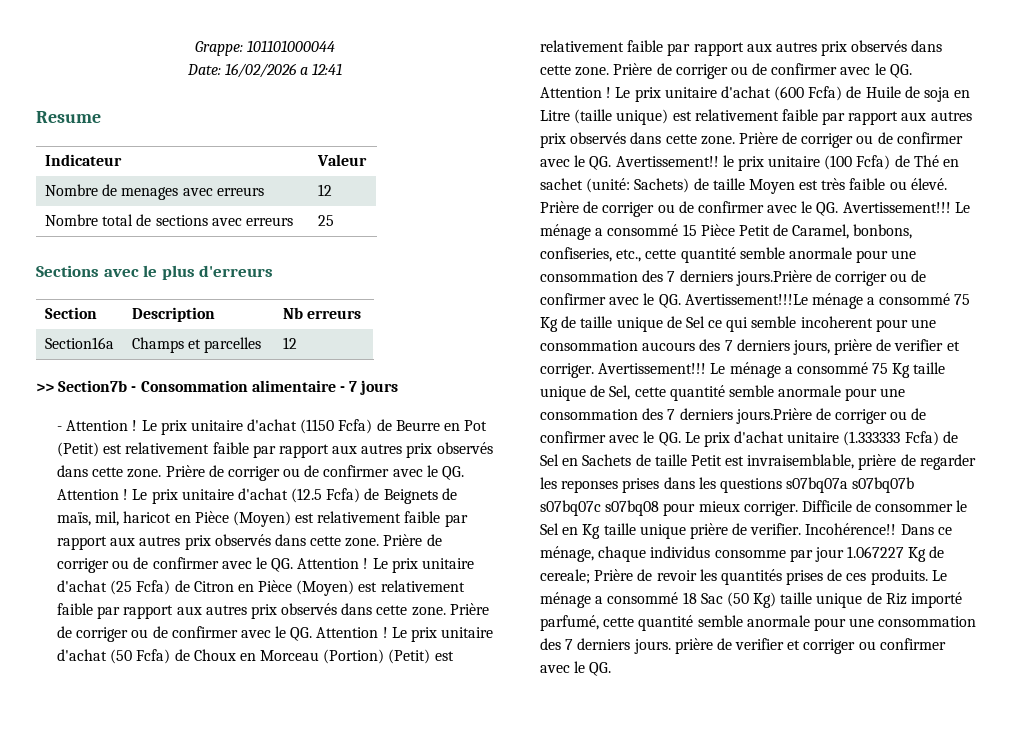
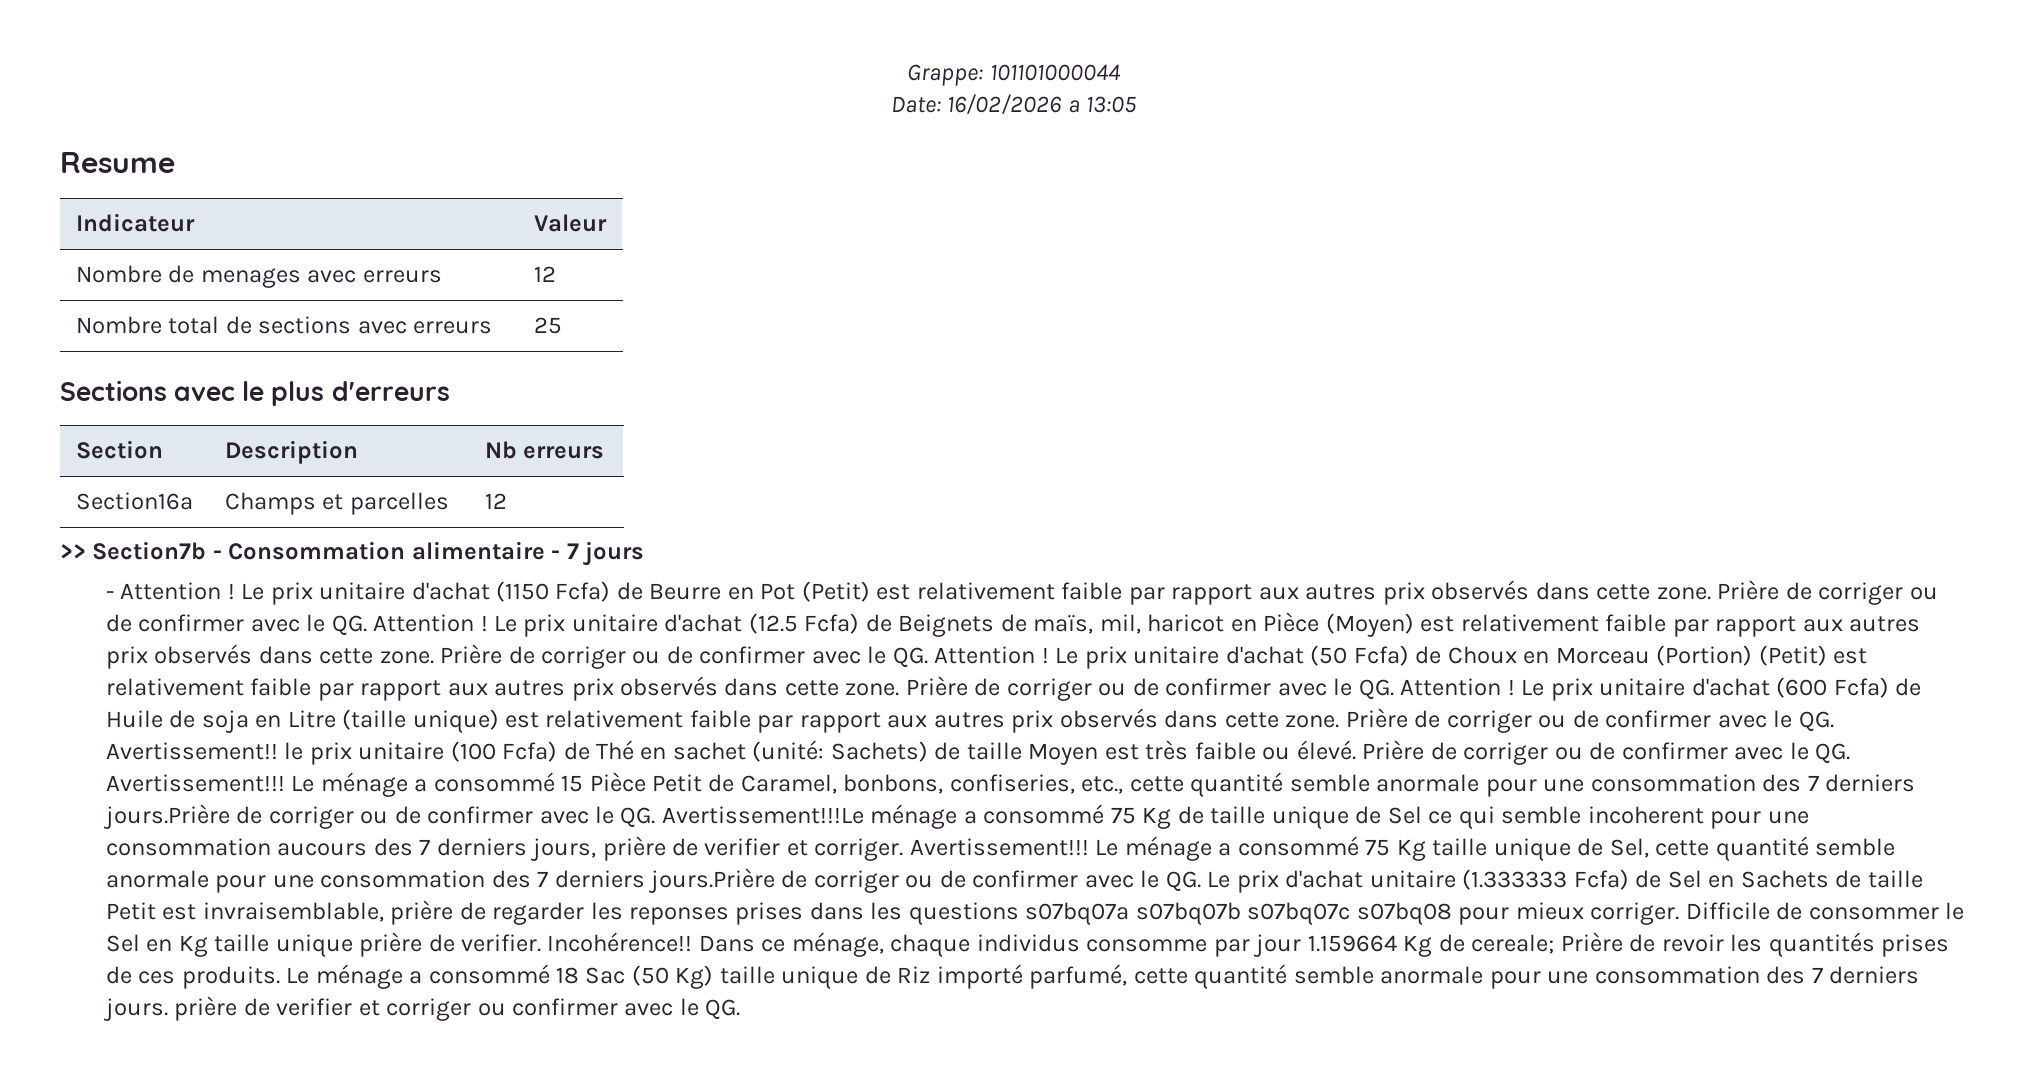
[312,63,343,75] 12:41 -> [1086,96,1137,113] 13:05
[110,580,465,596] [56,603,489,619] [56,626,494,642] [56,649,107,661] (25 Fcfa) de Citron en Pièce (Moyen) est relativement faible par rapport aux autres prix observés dans cette zone. Prière de corriger ou de confirmer avec le QG. Attention ! Le prix unitaire d'achat -> (1304, 655) none
[847,546,905,558] 1.067227 -> [1307,935,1397,952] 1.159664

